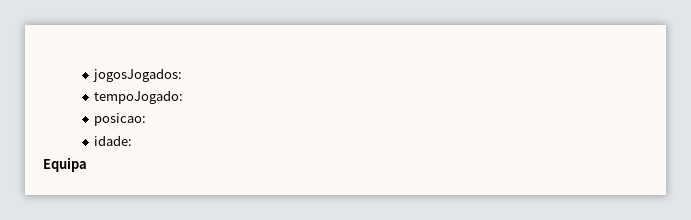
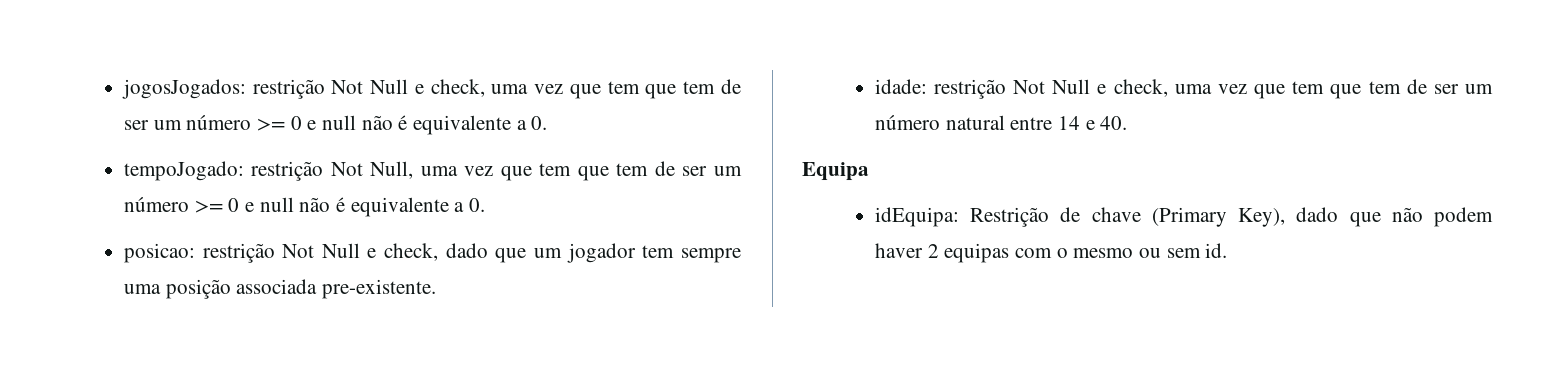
[94,90,184,104] [94,113,147,126] [94,135,133,146] [43,157,87,172] // tempoJogado: // posicao: // idade: // Equipa -> [252,79,742,99] [123,115,548,135] [123,161,743,181] [123,197,485,217] [123,243,741,263] [123,279,436,299] [874,79,1494,99] [874,115,1128,130] [802,162,869,181] [874,207,1493,227] [874,243,1228,263] restrição Not Null e check, uma vez que tem que tem de ser um número >= 0 e null não é equivalente a 0. // tempoJogado: restrição Not Null, uma vez que tem que tem de ser um número >= 0 e null não é equivalente a 0. // posicao: restrição Not Null e check, dado que um jogador tem sempre uma posição associada pre-existente. // idade: restrição Not Null e check, uma vez que tem que tem de ser um número natural entre 14 e 40. // Equipa // idEquipa: Restrição de chave (Primary Key), dado que não podem haver 2 equipas com o mesmo ou sem id.

